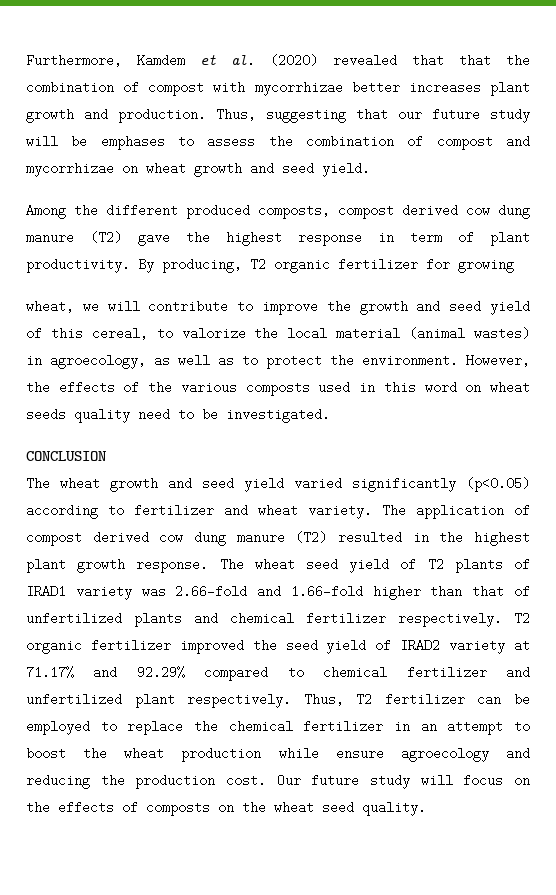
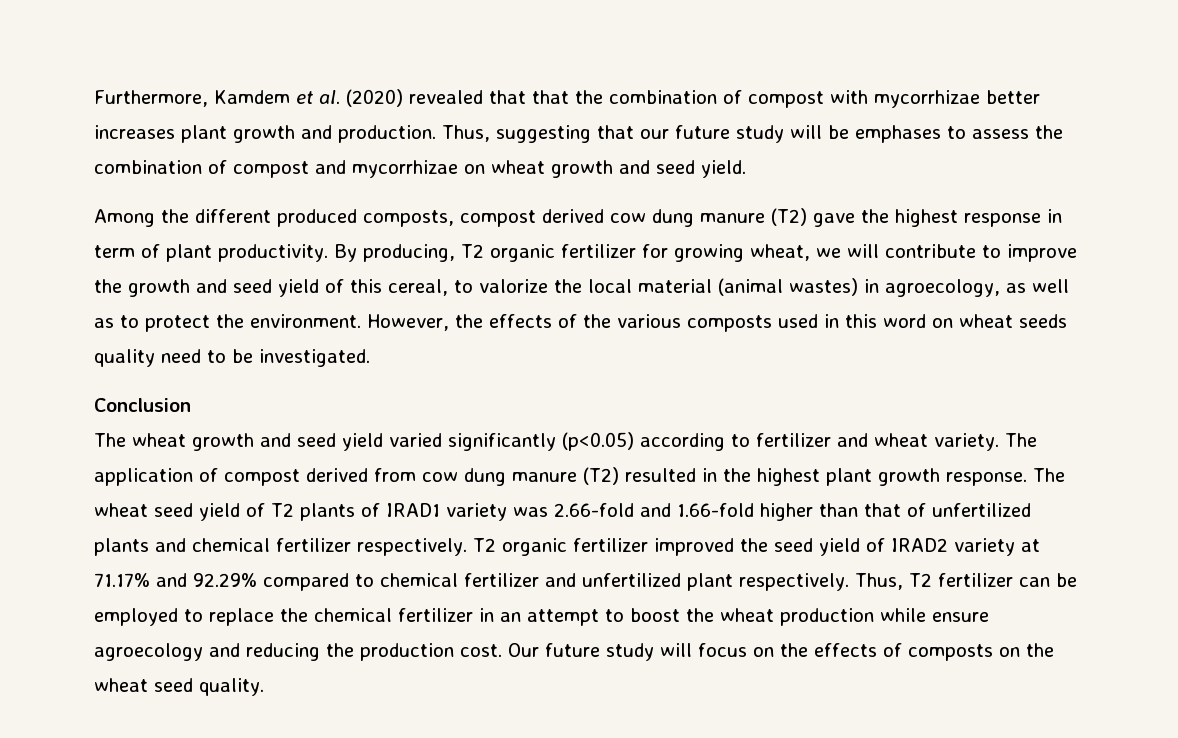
(514, 266) // -> (744, 253) none
[26,451,107,461] CONCLUSION -> [94,398,191,412] Conclusion
(149, 537) none -> [374,468,416,482] from

